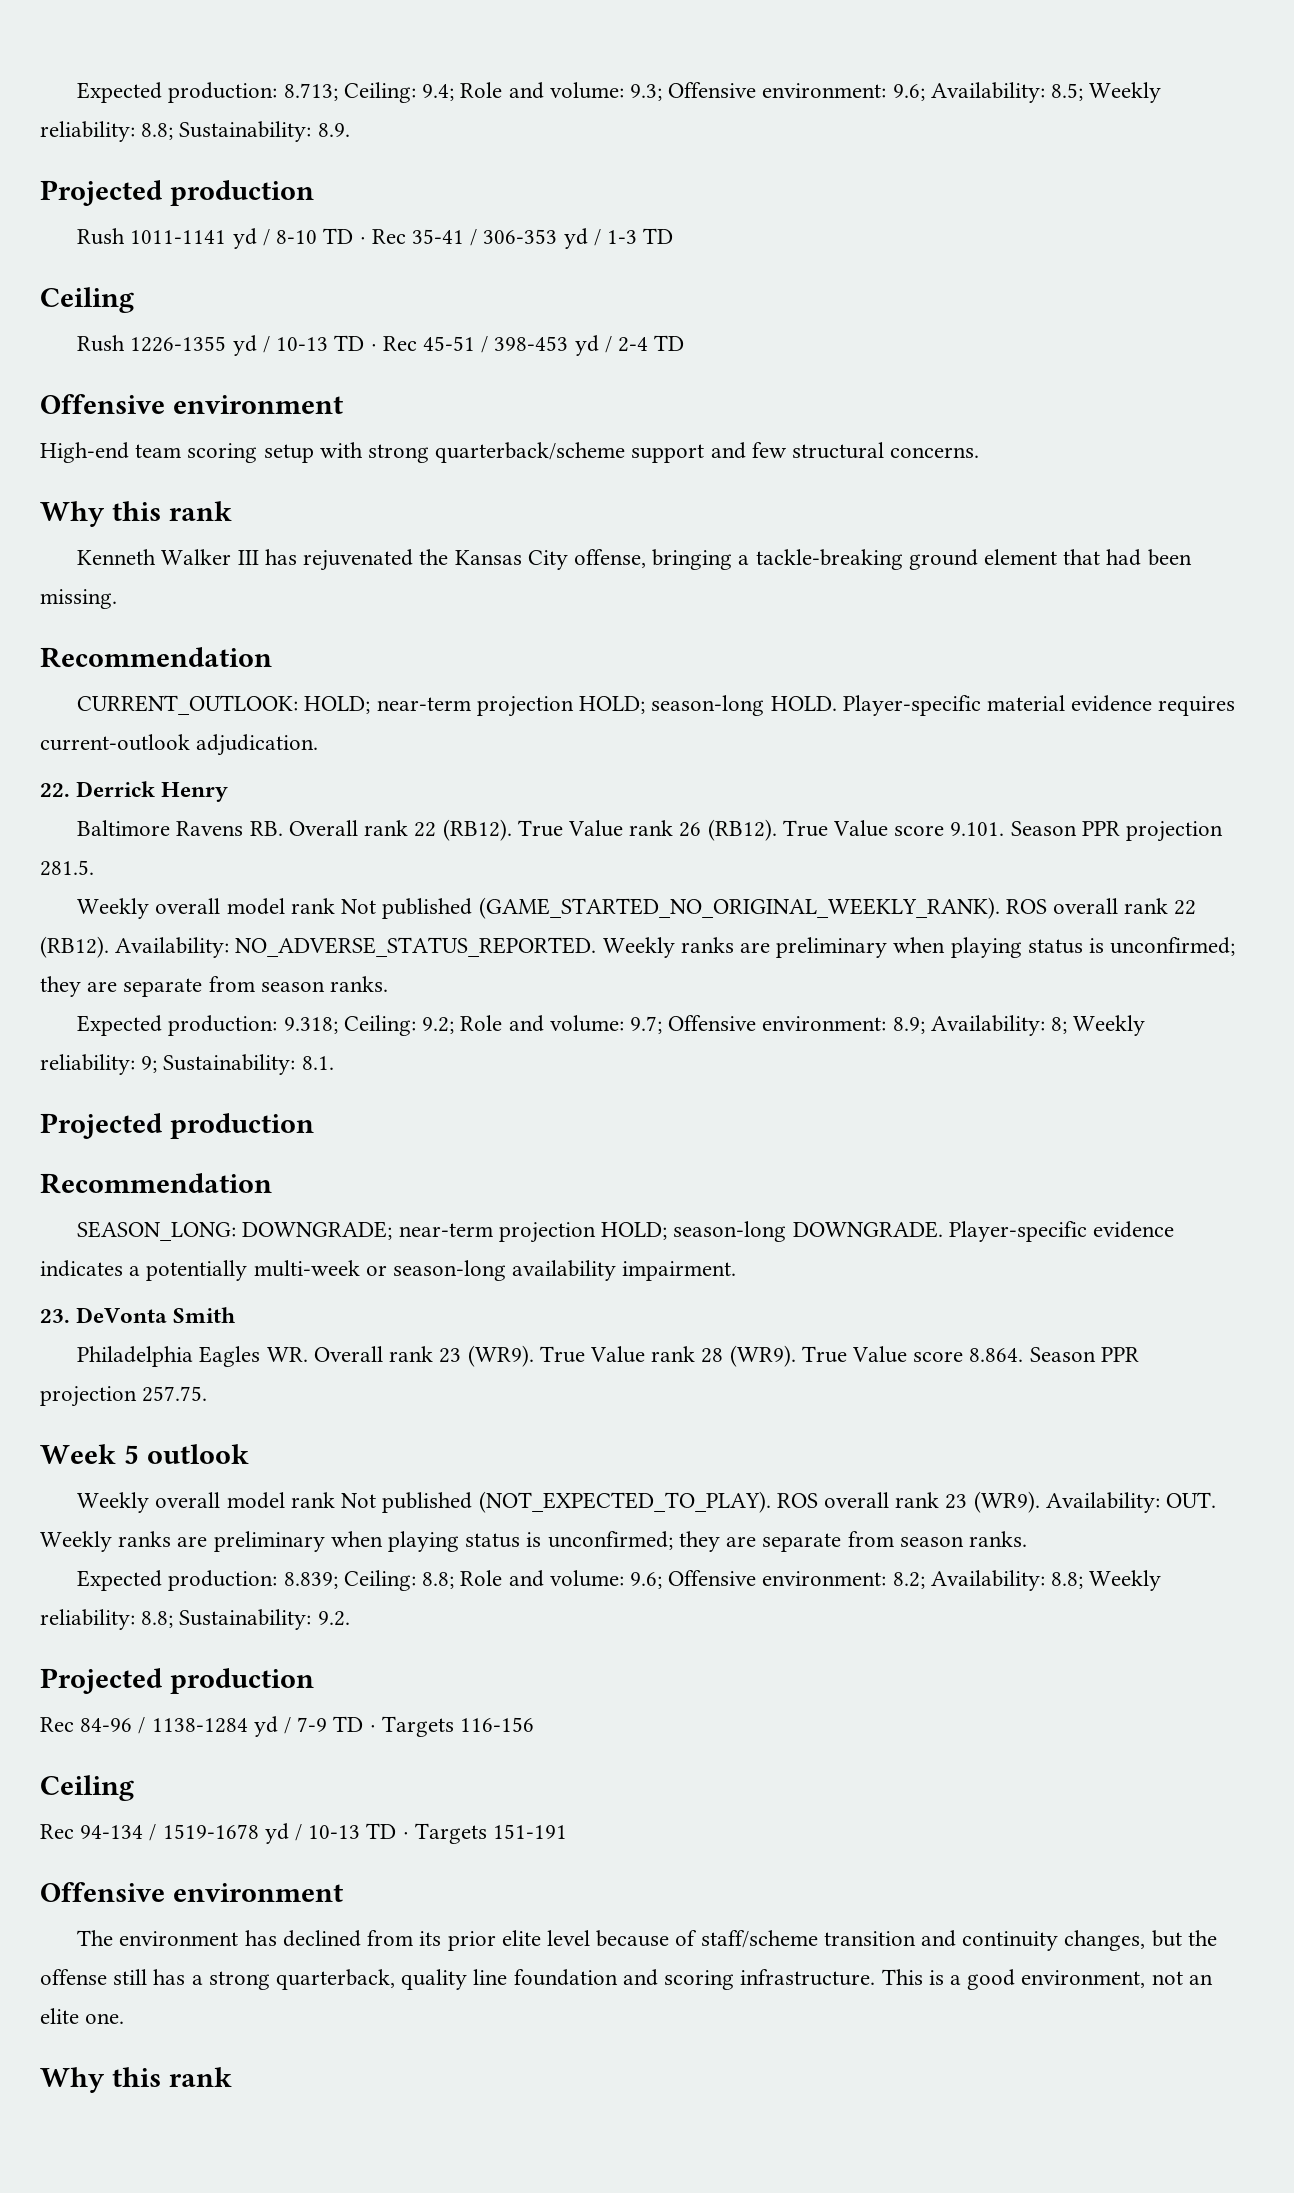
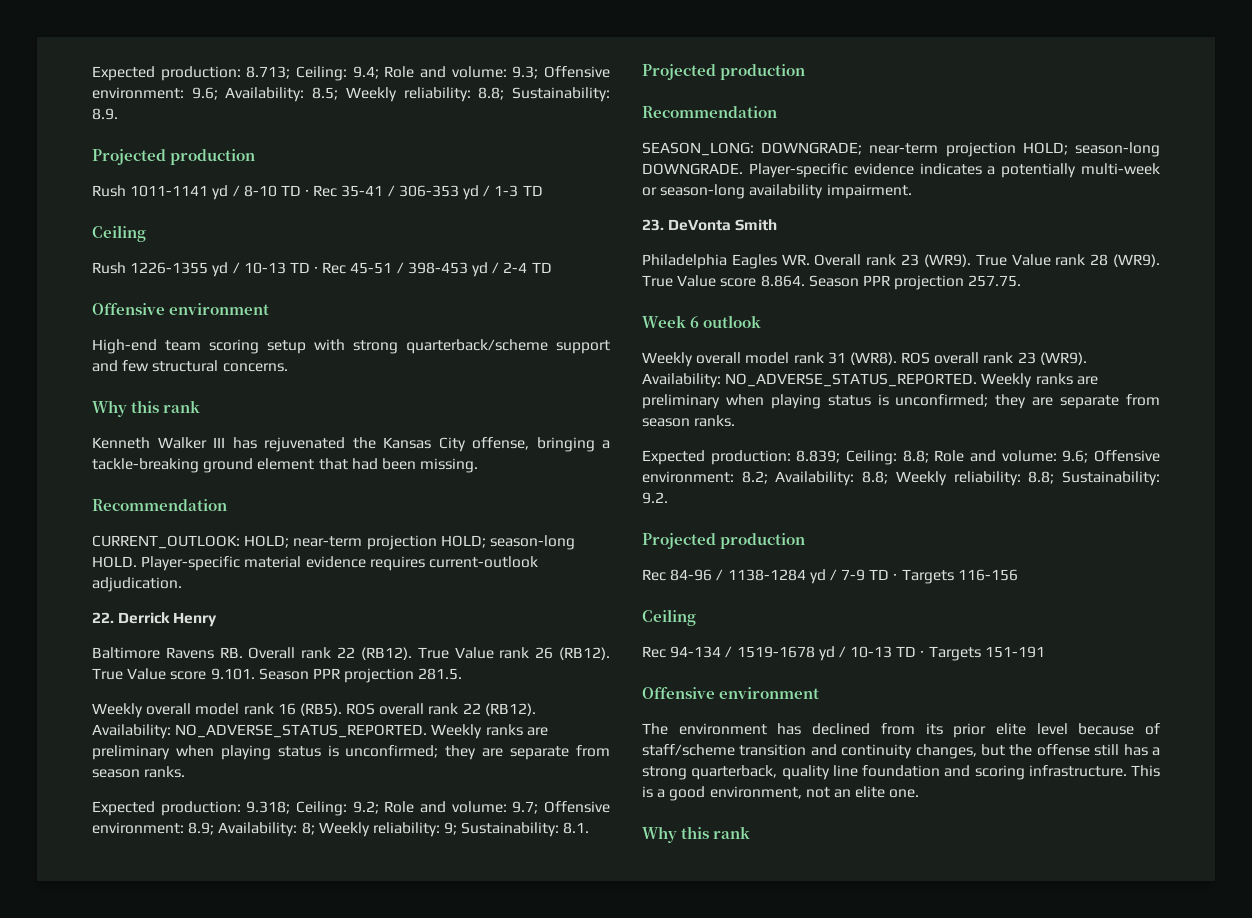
[341,897,1000,919] Not published (GAME_STARTED_NO_ORIGINAL_WEEKLY_RANK). -> [277,703,342,716] 16 (RB5).
[123,1445,139,1464] 5 -> [690,316,700,328] 6
[341,1491,771,1513] Not published (NOT_EXPECTED_TO_PLAY). -> [827,352,897,365] 31 (WR8).
[1165,1492,1216,1508] OUT. -> [725,373,978,387] NO_ADVERSE_STATUS_REPORTED.

